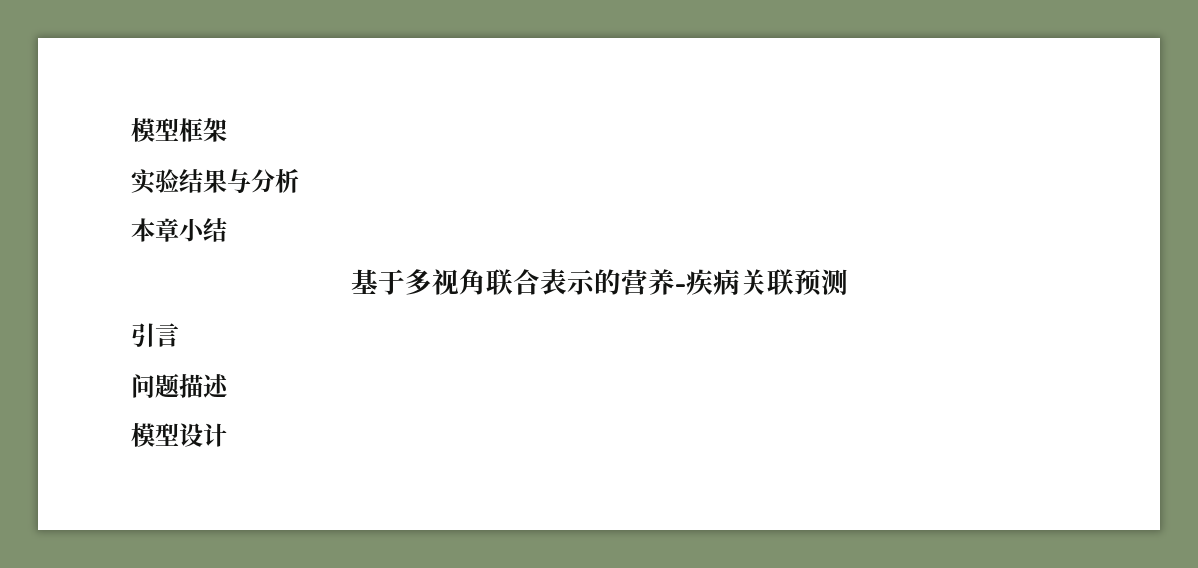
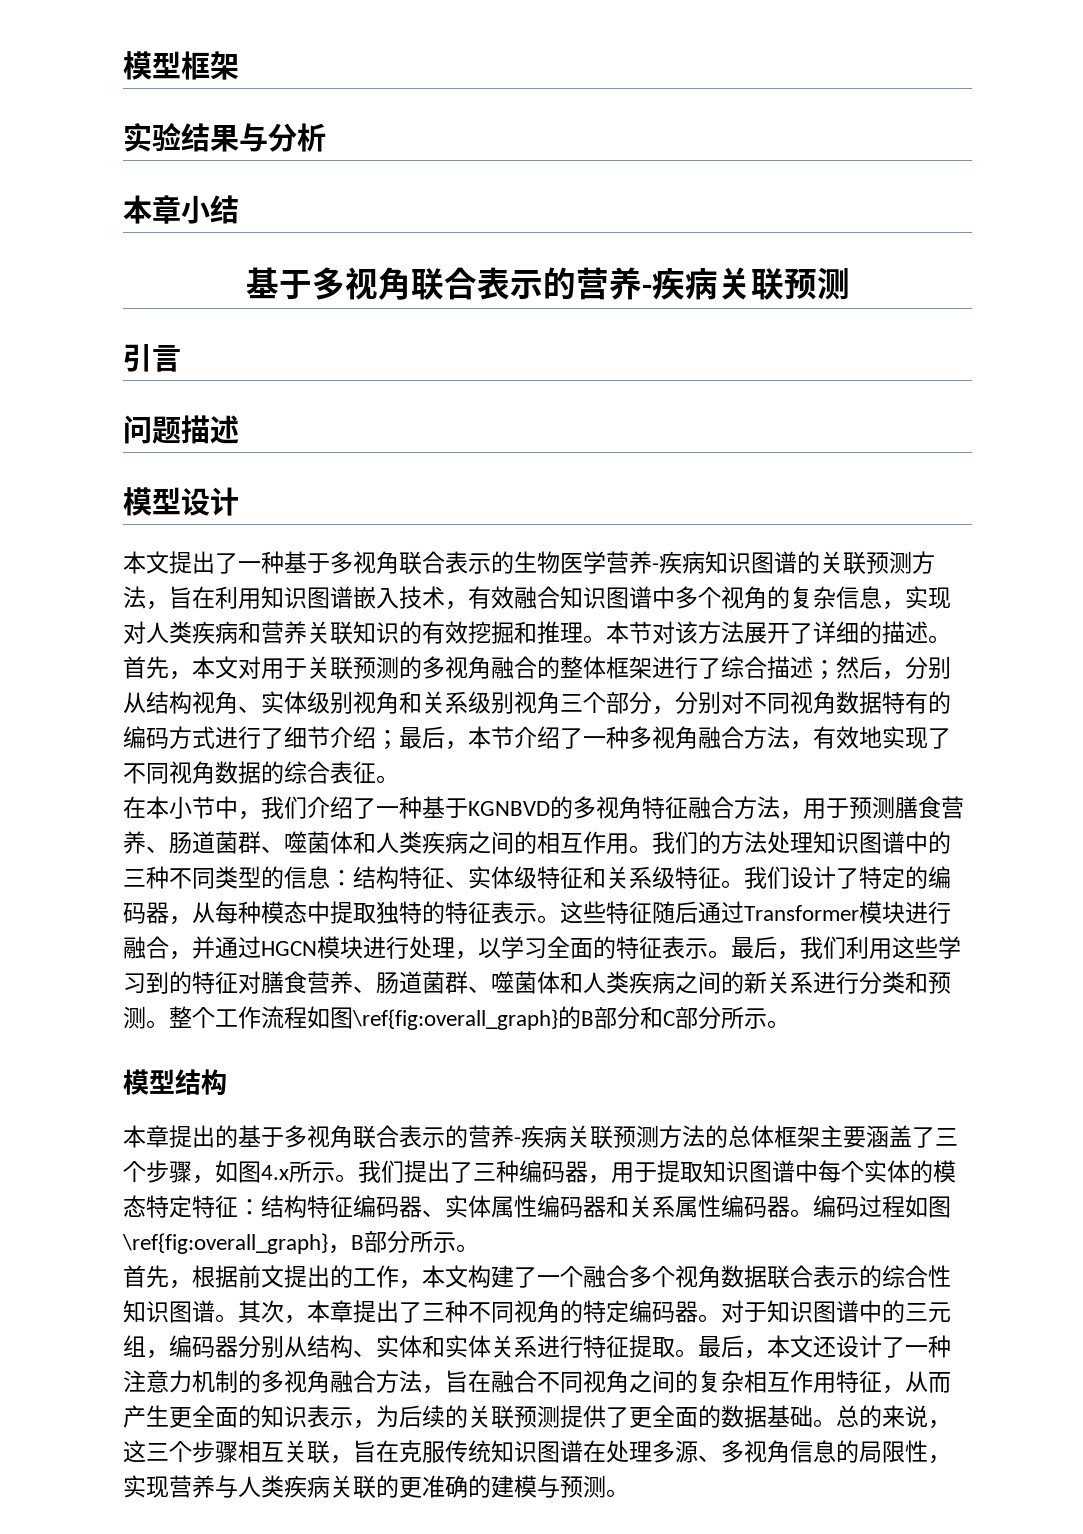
(227, 435) none -> [123,551,935,575] [123,586,951,610] [123,621,951,645] [123,656,951,680] [123,691,951,715] [123,726,951,750] [123,761,399,784] [123,796,964,820] [123,831,951,854] [123,866,951,889] [123,901,951,925] [123,936,961,960] [123,971,951,994] [123,1006,790,1030] [123,1069,227,1095] [123,1125,958,1149] [123,1160,956,1184] [123,1195,951,1218] [122,1230,479,1254] [123,1265,951,1289] [123,1300,951,1324] [123,1335,951,1359] [123,1370,951,1394] [123,1405,951,1429] [123,1440,951,1464] [123,1475,629,1499] // 本文提出了一种基于多视角联合表示的生物医学营养-疾病知识图谱的关联预测方法，旨在利用知识图谱嵌入技术，有效融合知识图谱中多个视角的复杂信息，实现对人类疾病和营养关联知识的有效挖掘和推理。本节对该方法展开了详细的描述。首先，本文对用于关联预测的多视角融合的整体框架进行了综合描述；然后，分别从结构视角、实体级别视角和关系级别视角三个部分，分别对不同视角数据特有的编码方式进行了细节介绍；最后，本节介绍了一种多视角融合方法，有效地实现了不同视角数据的综合表征。 // 在本小节中，我们介绍了一种基于KGNBVD的多视角特征融合方法，用于预测膳食营养、肠道菌群、噬菌体和人类疾病之间的相互作用。我们的方法处理知识图谱中的三种不同类型的信息：结构特征、实体级特征和关系级特征。我们设计了特定的编码器，从每种模态中提取独特的特征表示。这些特征随后通过Transformer模块进行融合，并通过HGCN模块进行处理，以学习全面的特征表示。最后，我们利用这些学习到的特征对膳食营养、肠道菌群、噬菌体和人类疾病之间的新关系进行分类和预测。整个工作流程如图\ref{fig:overall_graph}的B部分和C部分所示。 // 模型结构 // 本章提出的基于多视角联合表示的营养-疾病关联预测方法的总体框架主要涵盖了三个步骤，如图4.x所示。我们提出了三种编码器，用于提取知识图谱中每个实体的模态特定特征：结构特征编码器、实体属性编码器和关系属性编码器。编码过程如图\ref{fig:overall_graph}，B部分所示。 // 首先，根据前文提出的工作，本文构建了一个融合多个视角数据联合表示的综合性知识图谱。其次，本章提出了三种不同视角的特定编码器。对于知识图谱中的三元组，编码器分别从结构、实体和实体关系进行特征提取。最后，本文还设计了一种注意力机制的多视角融合方法，旨在融合不同视角之间的复杂相互作用特征，从而产生更全面的知识表示，为后续的关联预测提供了更全面的数据基础。总的来说，这三个步骤相互关联，旨在克服传统知识图谱在处理多源、多视角信息的局限性，实现营养与人类疾病关联的更准确的建模与预测。

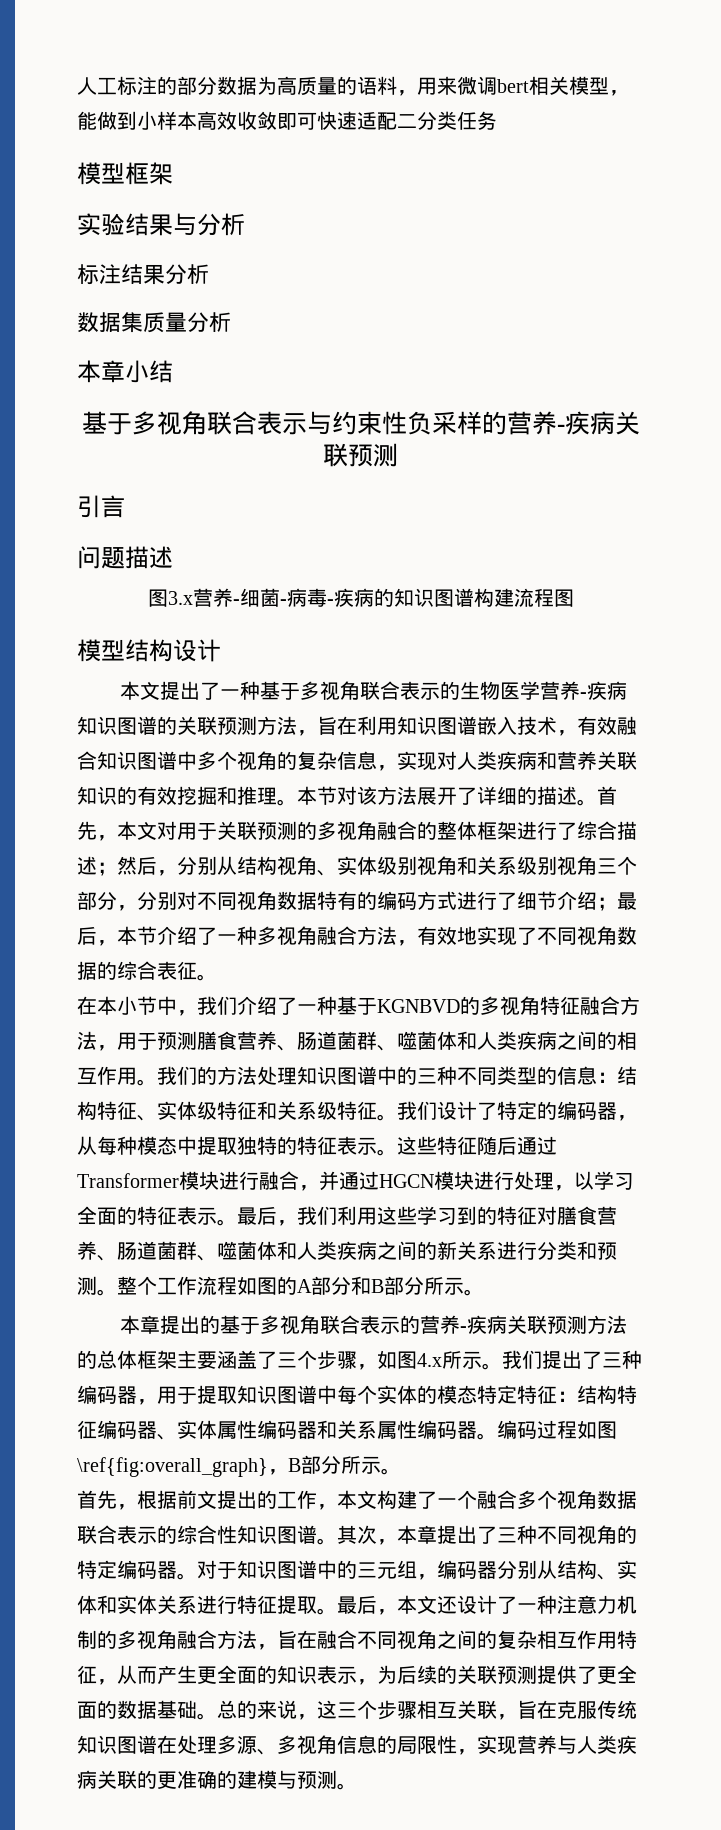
(123, 65) none -> [77,76,629,96] [77,111,497,130] 人工标注的部分数据为高质量的语料，用来微调bert相关模型，能做到小样本高效收敛即可快速适配二分类任务 //
(326, 137) none -> [77,264,209,285] [77,312,231,333] // 标注结果分析 // 数据集质量分析
(543, 285) none -> [306,411,482,435] 与约束性负采样
[123,487,181,516] // 模型 -> [147,588,574,607] [77,639,173,662] // 图3.x营养-细菌-病毒-疾病的知识图谱构建流程图 // 模型结构
[352,1006,790,1030] [123,1069,227,1095] \ref{fig:overall_graph}的B部分和C部分所示。 // 模型结构 -> [277,1276,484,1296] 的A部分和B部分所示。

